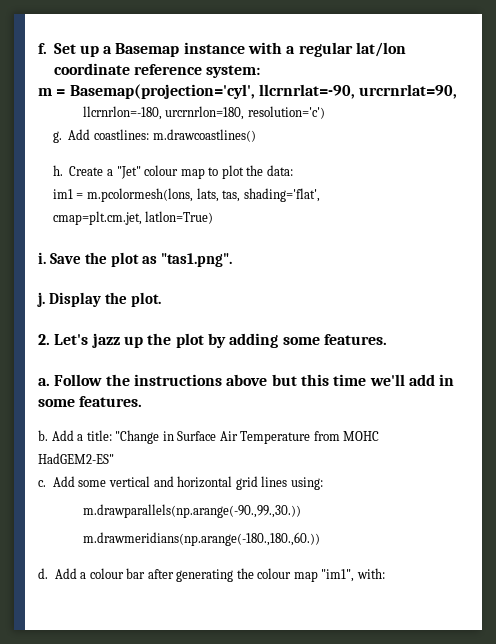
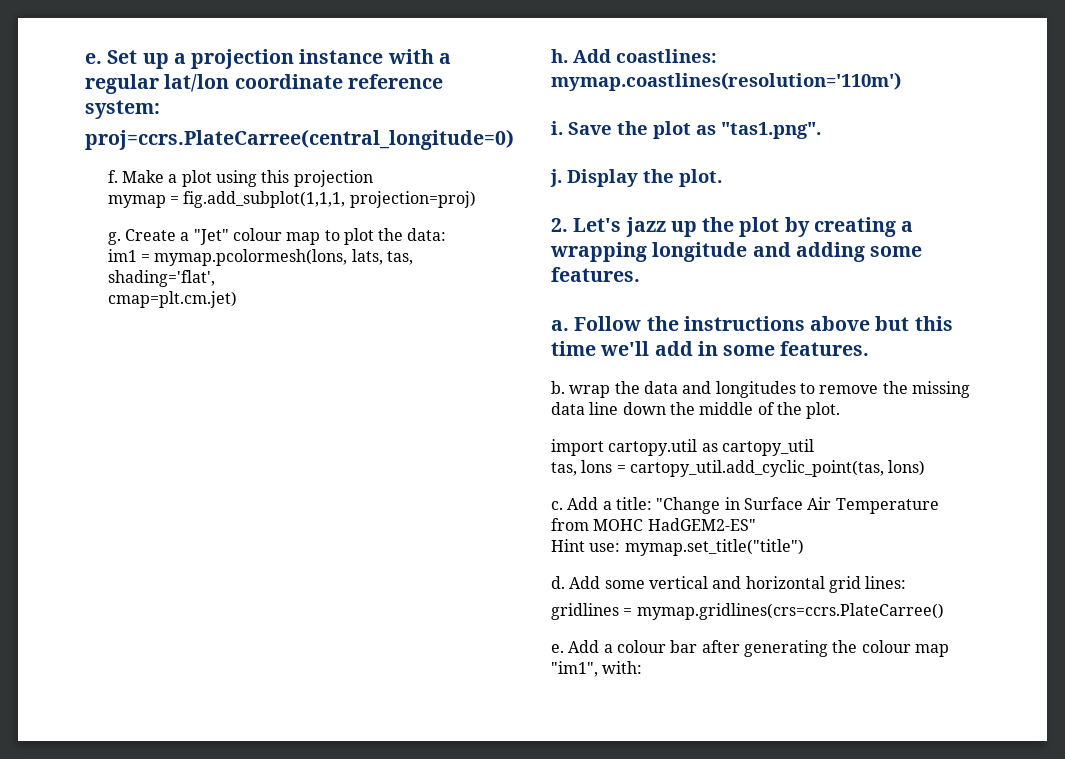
[38,43,47,54] f. -> [85,53,102,64] e.
[115,43,180,57] Basemap -> [191,49,295,69] projection
[38,84,458,99] [82,106,325,120] [52,129,256,143] [52,165,63,176] m = Basemap(projection='cyl', llcrnrlat=-90, urcrnrlat=90, // llcrnrlon=-180, urcrnrlon=180, resolution='c') // g. Add coastlines: m.drawcoastlines() // h. -> [85,129,514,150] [107,170,373,187] [107,191,476,208] [107,232,121,245] proj=ccrs.PlateCarree(central_longitude=0) // f. Make a plot using this projection // mymap = fig.add_subplot(1,1,1, projection=proj) // g.
[86,188,193,202] m.pcolormesh(lons, -> [154,249,348,266] mymap.pcolormesh(lons,
[52,211,214,225] cmap=plt.cm.jet, latlon=True) -> [107,291,237,308] [551,49,717,63] [551,72,901,91] cmap=plt.cm.jet) // h. Add coastlines: mymap.coastlines(resolution='110m')
(226, 340) none -> [813,217,914,237] [550,242,791,262] creating a wrapping longitude and
(48, 435) none -> [569,381,970,398] [551,402,841,419] [551,439,814,456] [551,460,926,477] [551,501,563,510] wrap the data and longitudes to remove the missing data line down the middle of the plot. // import cartopy.util as cartopy_util // tas, lons = cartopy_util.add_cyclic_point(tas, lons) // c.
[38,480,46,487] c. -> [551,539,804,556] [551,576,565,589] Hint use: mymap.set_title("title") // d.
[261,476,323,490] [82,504,301,518] [82,532,320,546] [38,568,48,579] lines using: // m.drawparallels(np.arange(-90.,99.,30.)) // m.drawmeridians(np.arange(-180.,180.,60.)) // d. -> [865,576,907,589] [551,603,944,620] [551,644,564,653] lines: // gridlines = mymap.gridlines(crs=ccrs.PlateCarree() // e.

